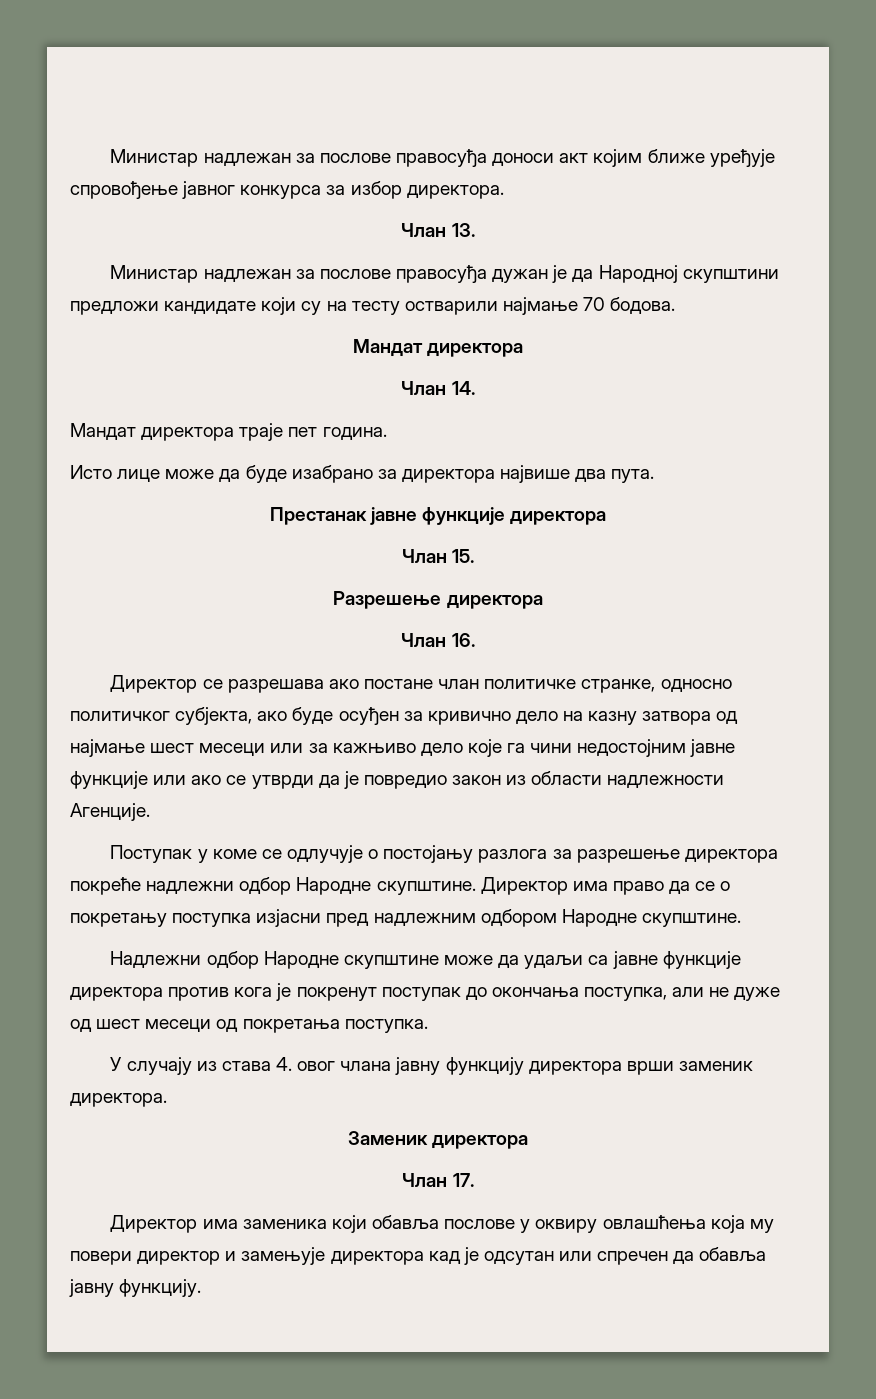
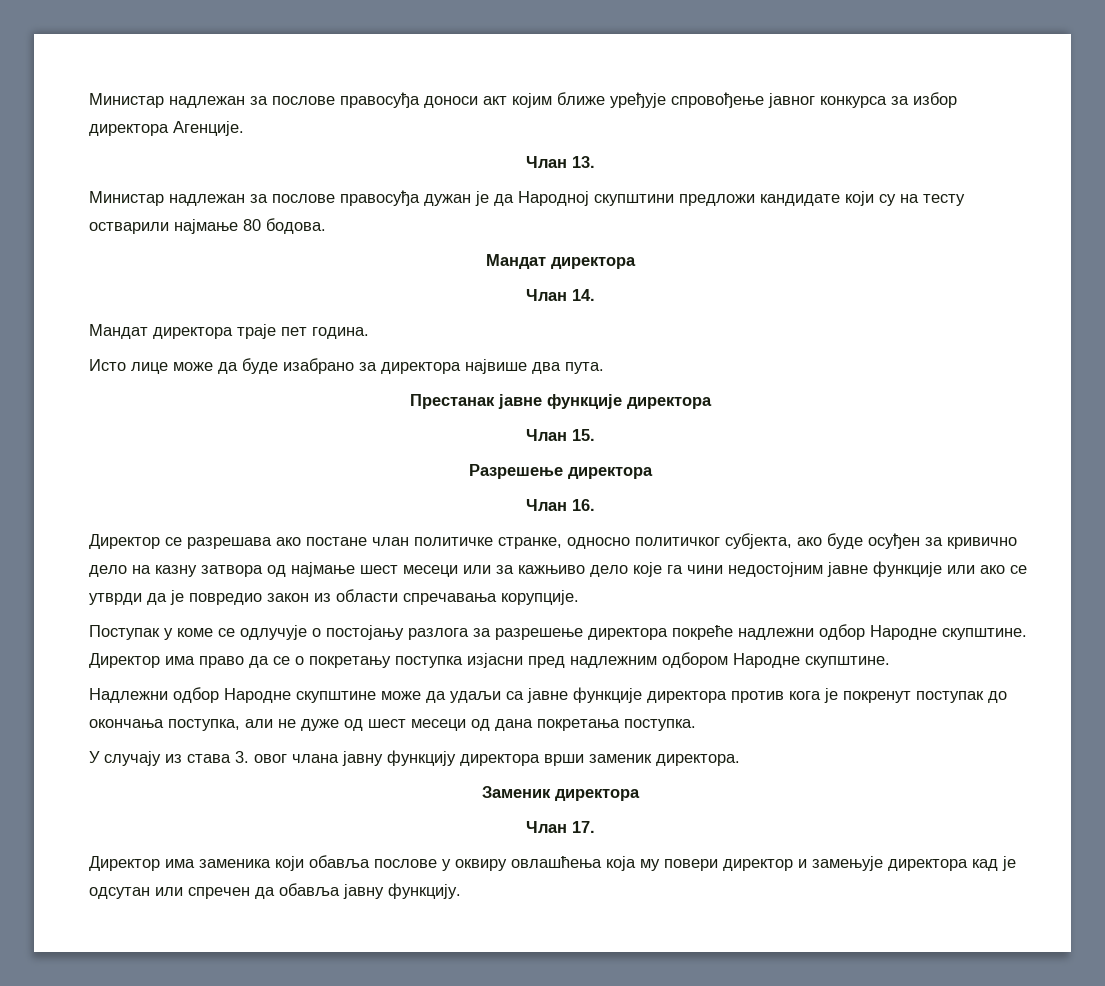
[406,185,504,199] директора. -> [89,121,244,136] директора Агенције.
[583,297,606,311] 70 -> [243,219,261,231] 80
[607,775,725,788] [70,803,150,821] надлежности Агенције. -> [403,590,579,605] спречавања корупције.
(239, 1025) none -> [495,719,533,731] дана
[275,1057,292,1071] 4. -> [235,751,249,763] 3.

